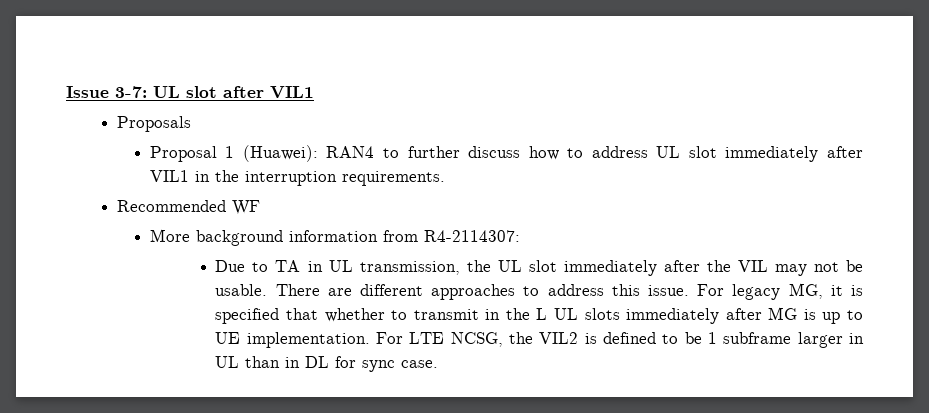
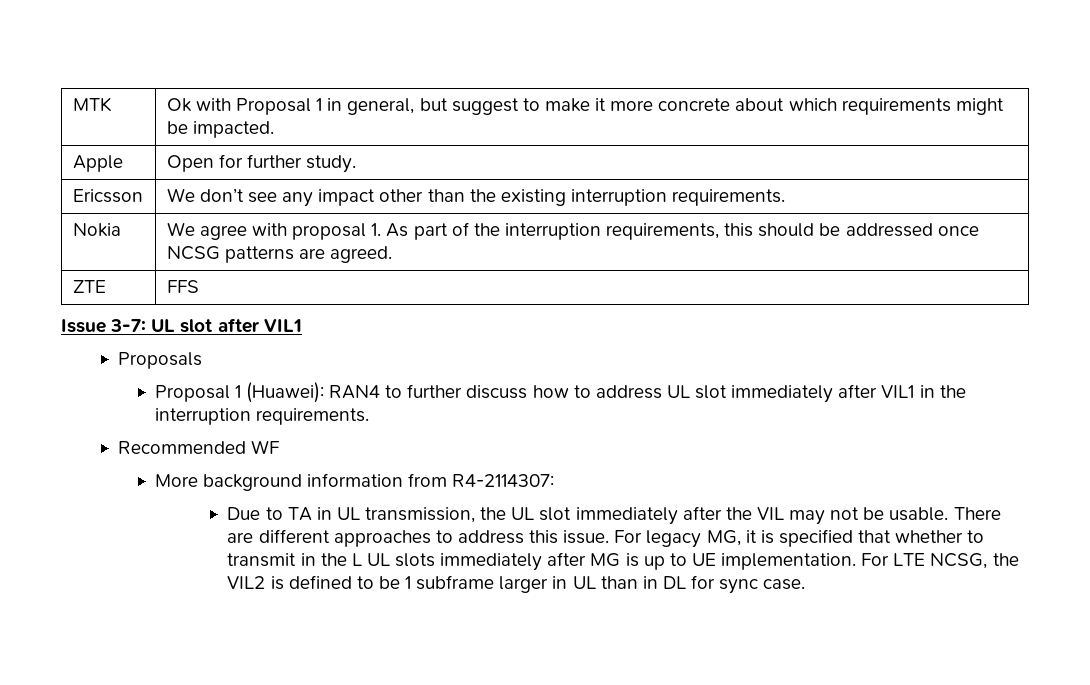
(66, 92) none -> [72,97,112,112] [166,98,1004,115] [166,121,274,138] [72,155,123,172] [166,154,357,173] [72,189,143,203] [166,188,786,207] [72,223,121,237] [166,222,979,240] [166,246,393,263] [72,280,106,293] [166,280,199,293] MTK | Ok with Proposal 1 in general, but suggest to make it more concrete about which requirements might be impacted. // Apple | Open for further study. // Ericsson | We don’t see any impact other than the existing interruption requirements. // Nokia | We agree with proposal 1. As part of the interruption requirements, this should be addressed once NCSG patterns are agreed. // ZTE | FFS //

